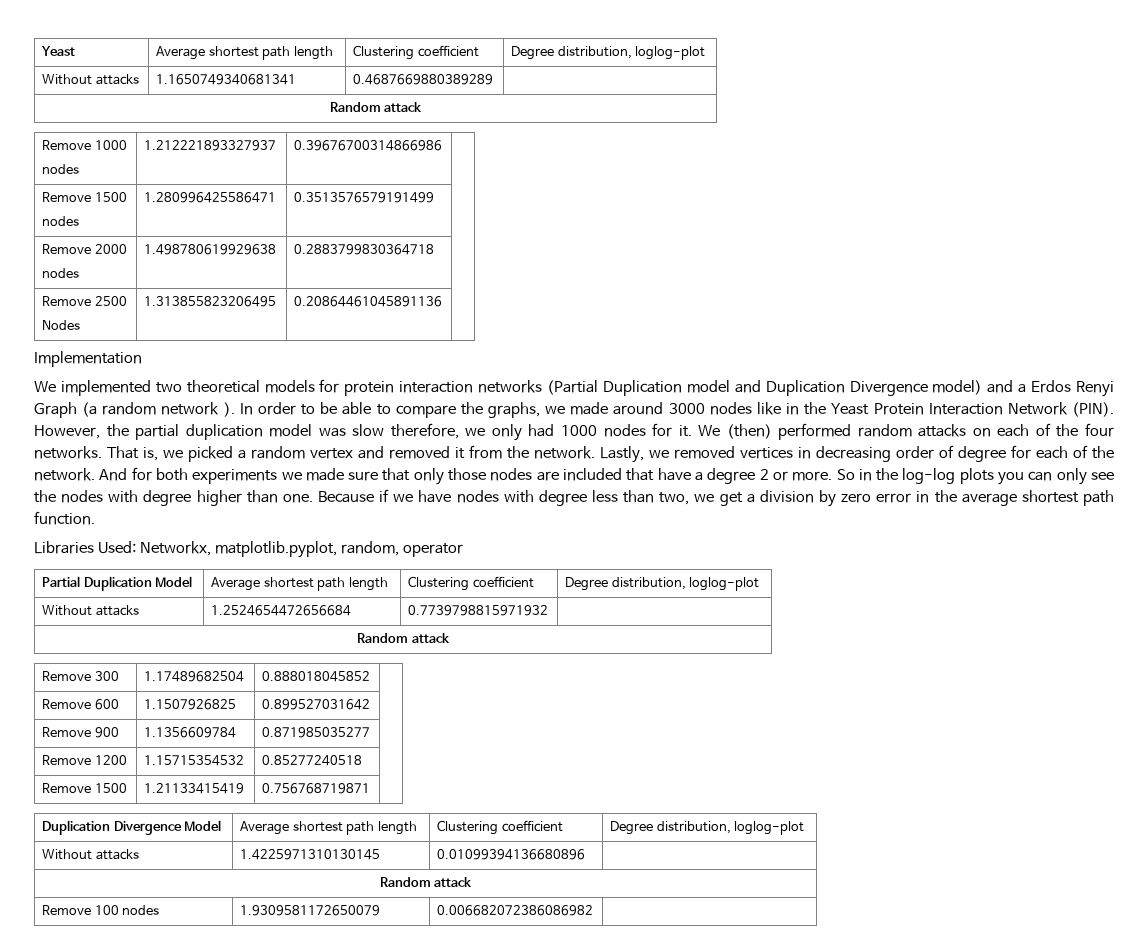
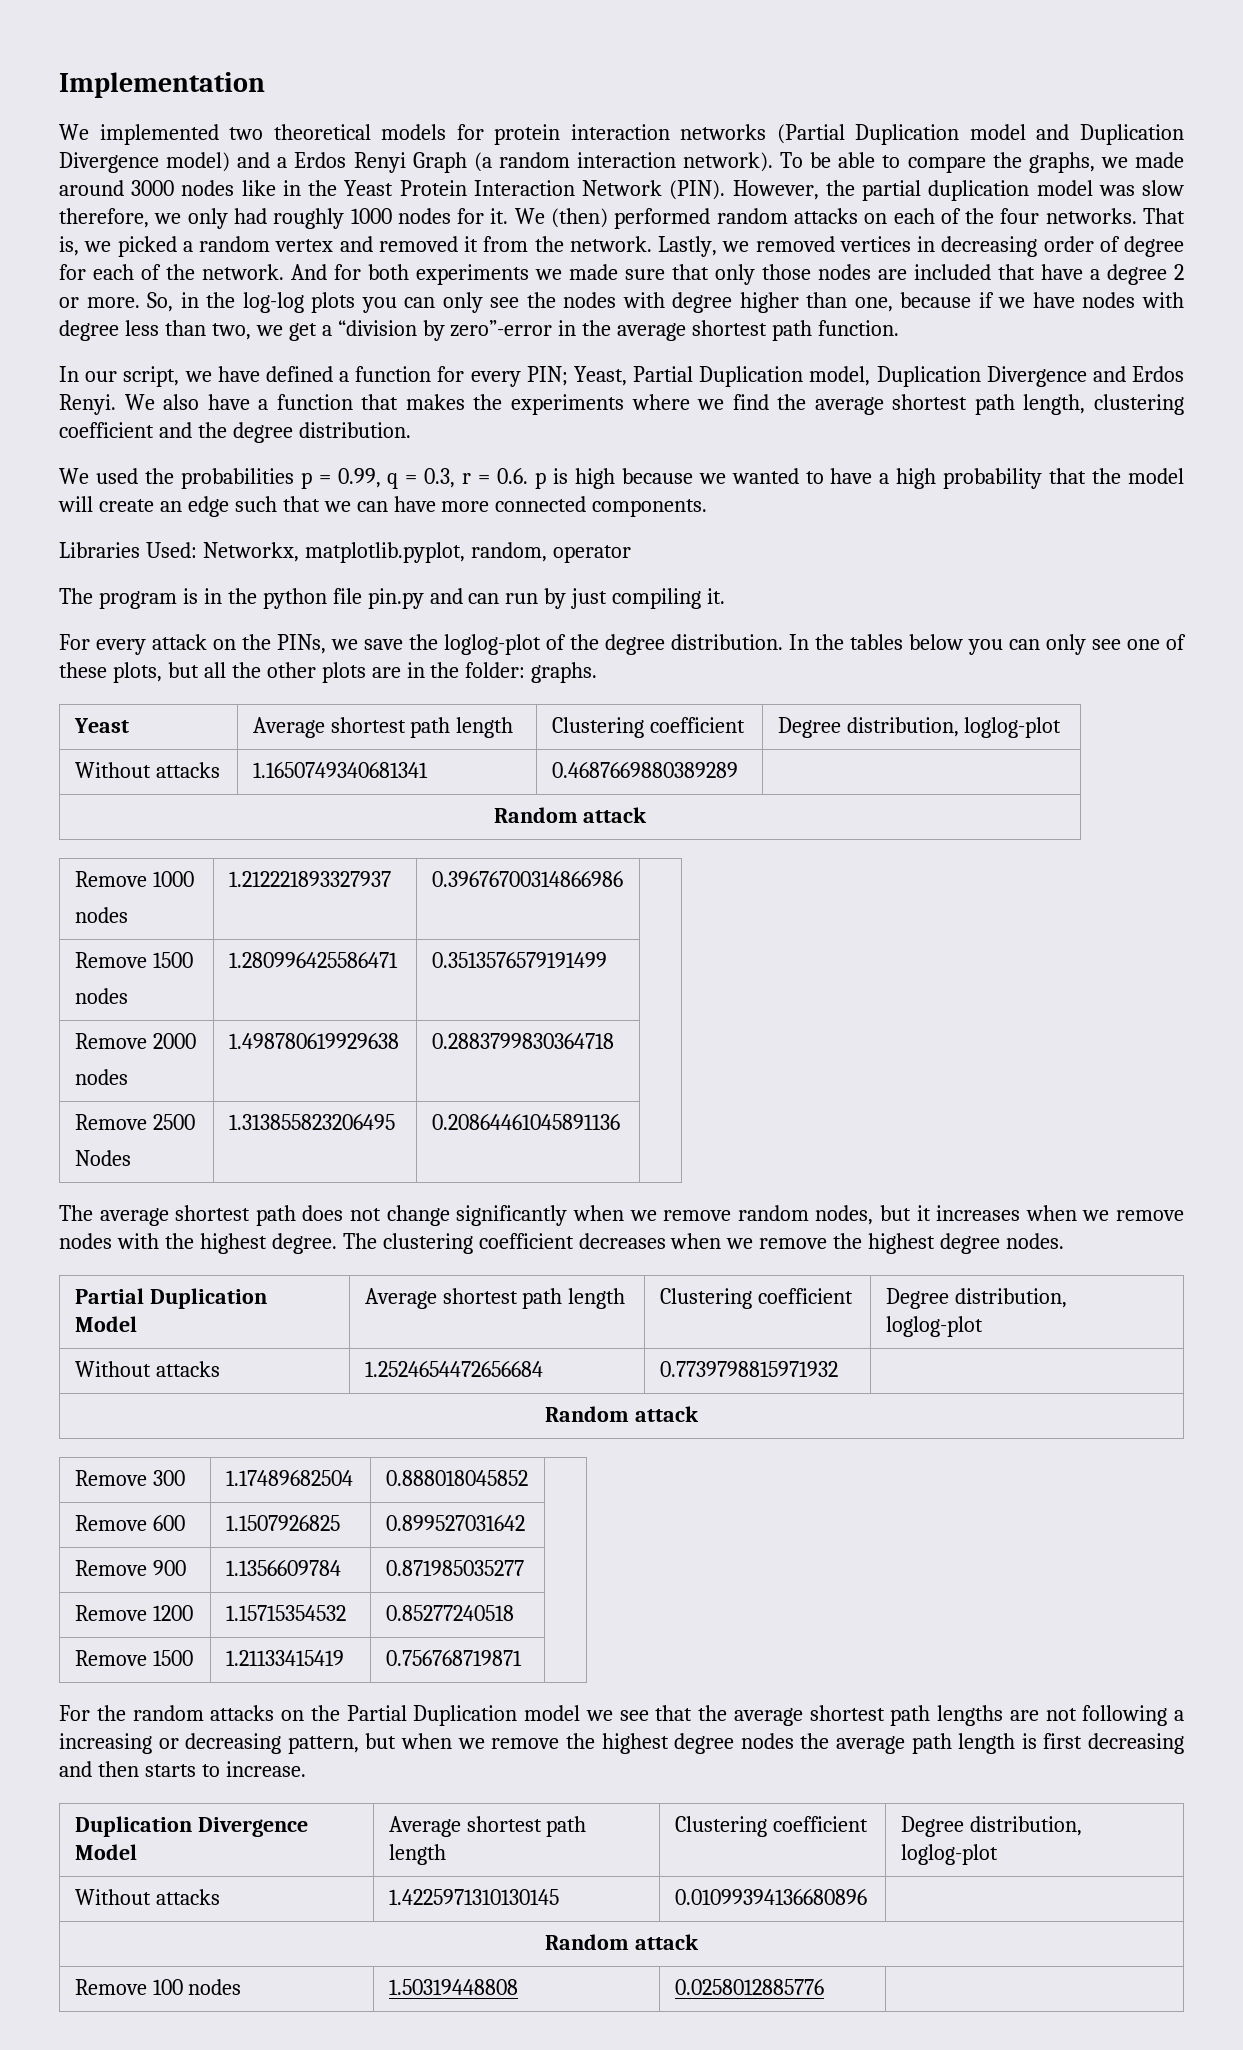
(41, 51) none -> [59,72,265,98] [59,124,1184,145] [59,152,1185,173] [59,180,1185,201] [59,208,1185,229] [59,236,1184,257] [59,264,1184,285] [59,292,1184,313] [59,320,900,341] [59,366,1184,387] [59,394,1184,415] [59,422,411,443] [59,468,1184,489] [58,496,708,517] [59,542,631,563] [59,588,726,609] [59,634,1186,655] [59,662,598,683] Implementation // We implemented two theoretical models for protein interaction networks (Partial Duplication model and Duplication Divergence model) and a Erdos Renyi Graph (a random interaction network). To be able to compare the graphs, we made around 3000 nodes like in the Yeast Protein Interaction Network (PIN). However, the partial duplication model was slow therefore, we only had roughly 1000 nodes for it. We (then) performed random attacks on each of the four networks. That is, we picked a random vertex and removed it from the network. Lastly, we removed vertices in decreasing order of degree for each of the network. And for both experiments we made sure that only those nodes are included that have a degree 2 or more. So, in the log-log plots you can only see the nodes with degree higher than one, because if we have nodes with degree less than two, we get a “division by zero”-error in the average shortest path function. // In our script, we have defined a function for every PIN; Yeast, Partial Duplication model, Duplication Divergence and Erdos Renyi. We also have a function that makes the experiments where we find the average shortest path length, clustering coefficient and the degree distribution. // We used the probabilities p = 0.99, q = 0.3, r = 0.6. p is high because we wanted to have a high probability that the model will create an edge such that we can have more connected components. // Libraries Used: Networkx, matplotlib.pyplot, random, operator // The program is in the python file pin.py and can run by just compiling it. // For every attack on the PINs, we save the loglog-plot of the degree distribution. In the tables below you can only see one of these plots, but all the other plots are in the folder: graphs. //
[34,351,142,367] [34,379,1115,397] [34,402,1115,418] [34,423,1114,441] [34,445,1114,463] [34,467,1114,485] [34,489,1114,507] [34,511,95,525] [34,541,463,558] Implementation // We implemented two theoretical models for protein interaction networks (Partial Duplication model and Duplication Divergence model) and a Erdos Renyi Graph (a random network ). In order to be able to compare the graphs, we made around 3000 nodes like in the Yeast Protein Interaction Network (PIN). However, the partial duplication model was slow therefore, we only had 1000 nodes for it. We (then) performed random attacks on each of the four networks. That is, we picked a random vertex and removed it from the network. Lastly, we removed vertices in decreasing order of degree for each of the network. And for both experiments we made sure that only those nodes are included that have a degree 2 or more. So in the log-log plots you can only see the nodes with degree higher than one. Because if we have nodes with degree less than two, we get a division by zero error in the average shortest path function. // Libraries Used: Networkx, matplotlib.pyplot, random, operator -> [59,1205,1184,1226] [59,1233,1065,1254] The average shortest path does not change significantly when we remove random nodes, but it increases when we remove nodes with the highest degree. The clustering coefficient decreases when we remove the highest degree nodes.
(371, 788) none -> [59,1705,1184,1726] [59,1733,1184,1754] [59,1761,306,1777] // For the random attacks on the Partial Duplication model we see that the average shortest path lengths are not following a increasing or decreasing pattern, but when we remove the highest degree nodes the average path length is first decreasing and then starts to increase.
[240,905,381,916] [437,905,594,916] 1.9309581172650079 | 0.006682072386086982 -> [388,1979,518,1995] [674,1979,824,1995] 1.50319448808 | 0.0258012885776

